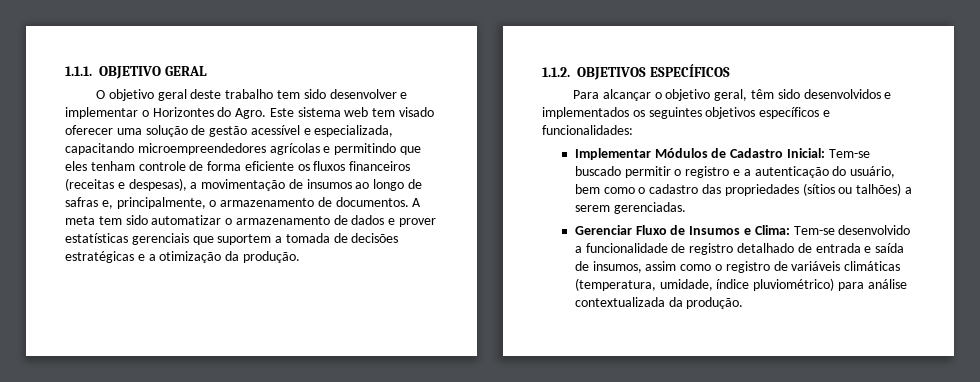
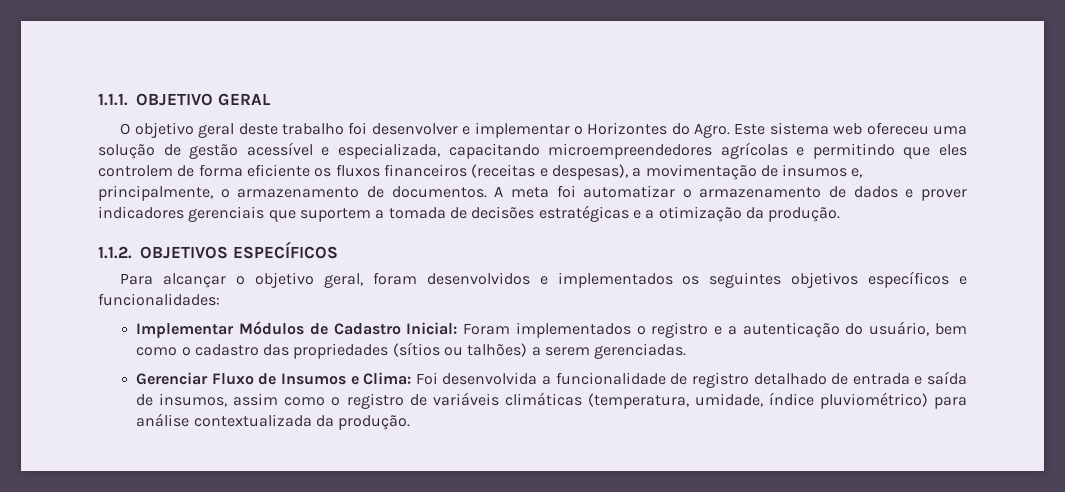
[277,89,326,99] tem sido -> [348,122,368,135] foi
[372,107,435,117] [65,125,113,135] tem visado oferecer -> [866,122,929,135] ofereceu
[90,161,186,171] tenham controle -> [98,165,173,177] controlem
[355,179,423,191] [65,197,98,207] ao longo de safras -> (848, 170) none
[98,215,148,225] tem sido -> [556,185,576,198] foi
[65,233,128,243] estatísticas -> [98,206,184,219] indicadores
[751,89,800,99] têm sido -> [372,272,417,285] foram
[828,149,870,158] [574,166,671,178] Tem-se buscado permitir -> [463,322,631,338] Foram implementados
[793,225,911,235] Tem-se desenvolvido -> [415,372,538,385] Foi desenvolvida

